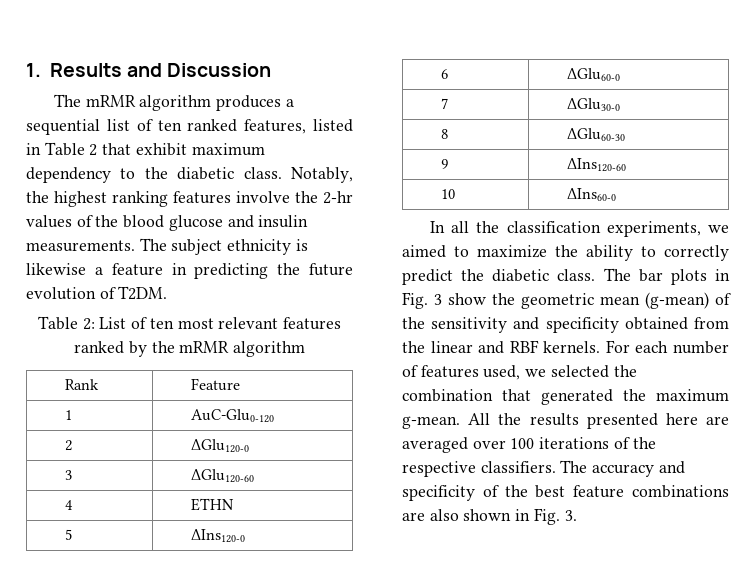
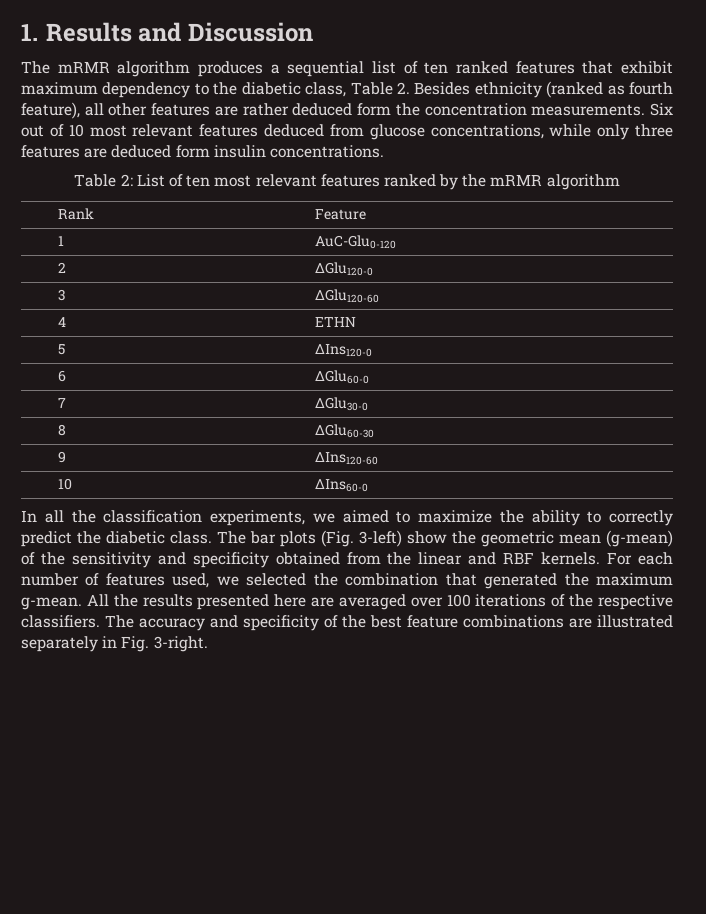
[244,119,353,134] [26,142,98,156] features, listed in Table 2 -> [515,61,575,74] features
[243,167,353,183] [26,191,353,207] [26,215,309,231] [26,238,308,255] [26,263,353,279] [26,286,168,300] class. Notably, the highest ranking features involve the 2-hr values of the blood glucose and insulin measurements. The subject ethnicity is likewise a feature in predicting the future evolution of T2DM. -> [305,81,673,98] [21,102,674,119] [21,124,674,140] [21,145,384,158] class, Table 2. Besides ethnicity (ranked as fourth feature), all other features are rather deduced form the concentration measurements. Six out of 10 most relevant features deduced from glucose concentrations, while only three features are deduced form insulin concentrations.
[715,269,730,281] [402,292,442,309] in Fig. 3 -> [321,530,402,547] (Fig. 3-left)
[429,508,577,525] also shown in Fig. 3. -> [597,615,673,628] [21,636,208,652] illustrated separately in Fig. 3-right.

